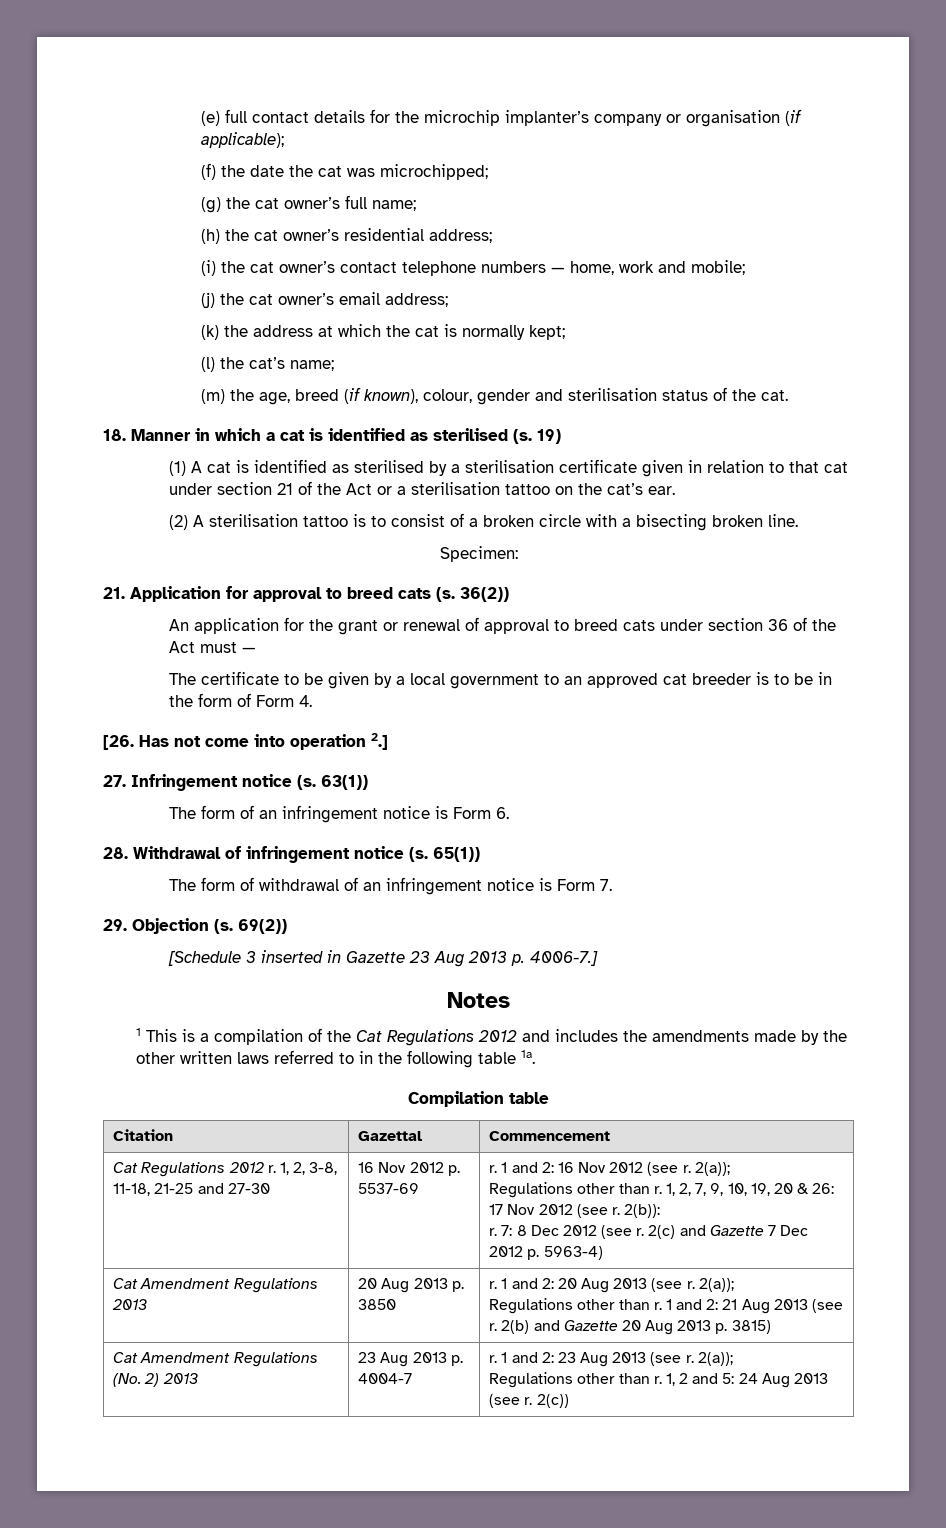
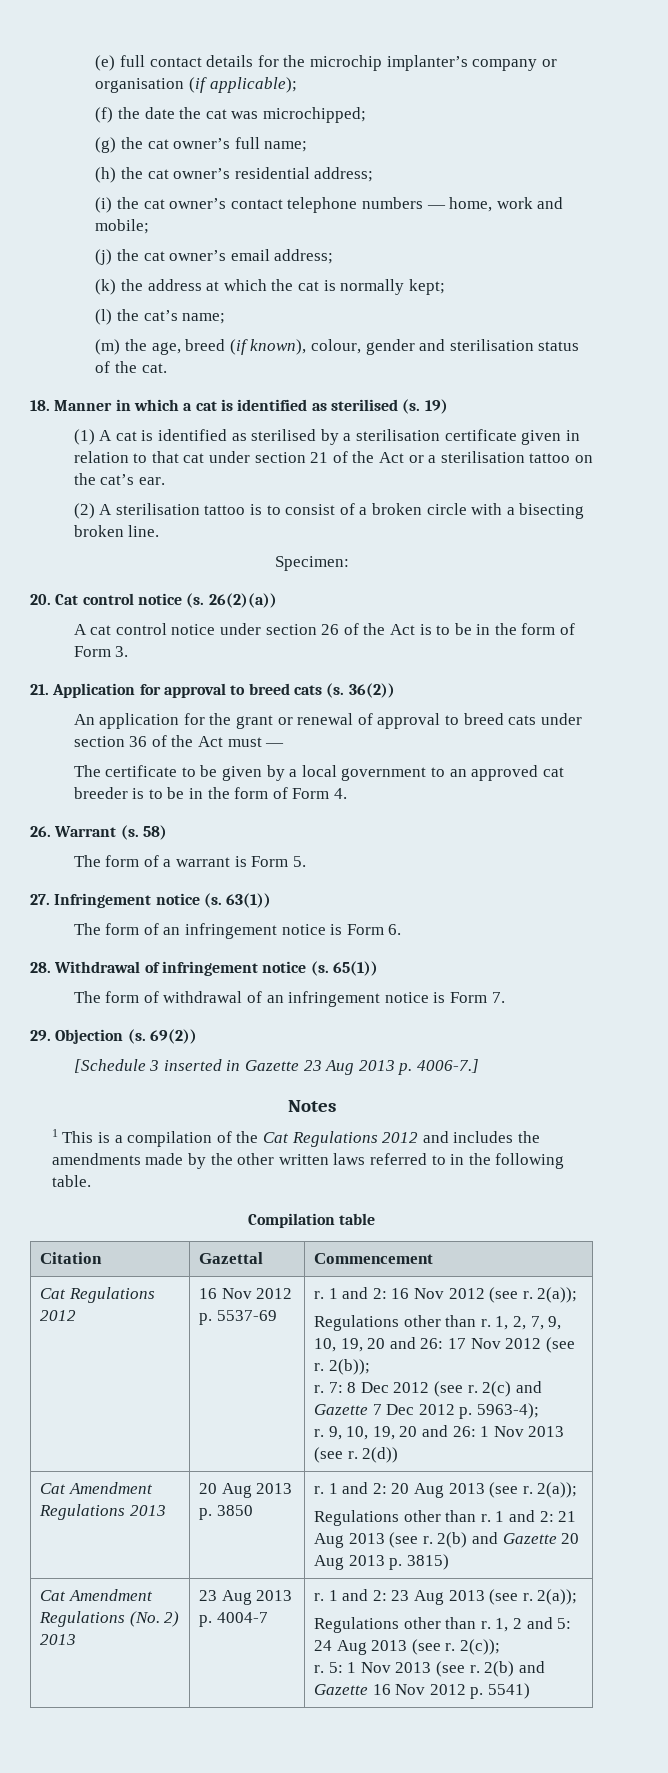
(518, 554) none -> [30,593,277,608] [73,623,576,635] [73,646,129,657] // 20. Cat control notice (s. 26(2)(a)) // A cat control notice under section 26 of the Act is to be in the form of Form 3.
[103,733,388,750] [26. Has not come into operation 2.] -> [30,825,167,840] [73,855,306,867] 26. Warrant (s. 58) // The form of a warrant is Form 5.
[477,1050,535,1064] table 1a. -> [51,1175,91,1187] table.
[267,1162,338,1175] [113,1183,270,1196] r. 1, 2, 3-8, 11-18, 21-25 and 27-30 -> (77, 1315) none
[797,1183,810,1194] & -> [389,1337,416,1349] and
[624,1204,661,1218] 2(b)): -> [328,1359,370,1375] 2(b));
[543,1246,603,1260] 5963-4) -> [476,1403,539,1419] [314,1425,565,1440] [314,1447,399,1463] 5963-4); // r. 9, 10, 19, 20 and 26: 1 Nov 2013 (see r. 2(d))
[536,1394,569,1408] 2(c)) -> [459,1639,500,1655] [314,1661,545,1677] [314,1683,530,1699] 2(c)); // r. 5: 1 Nov 2013 (see r. 2(b) and Gazette 16 Nov 2012 p. 5541)

